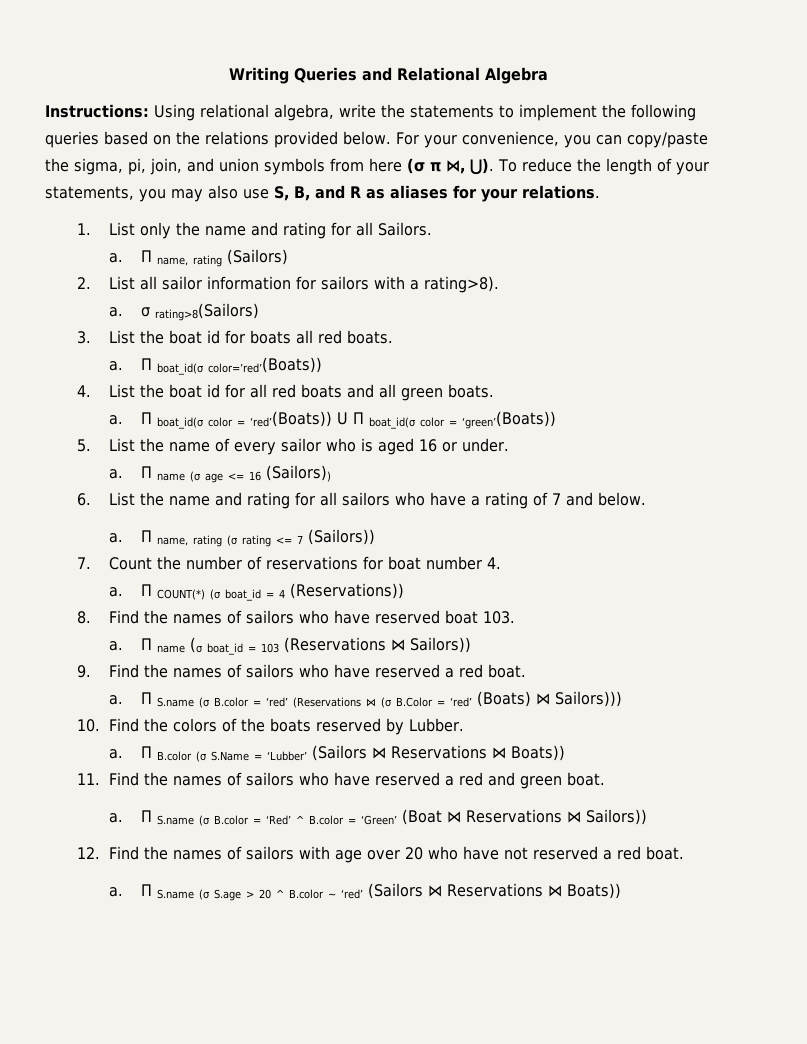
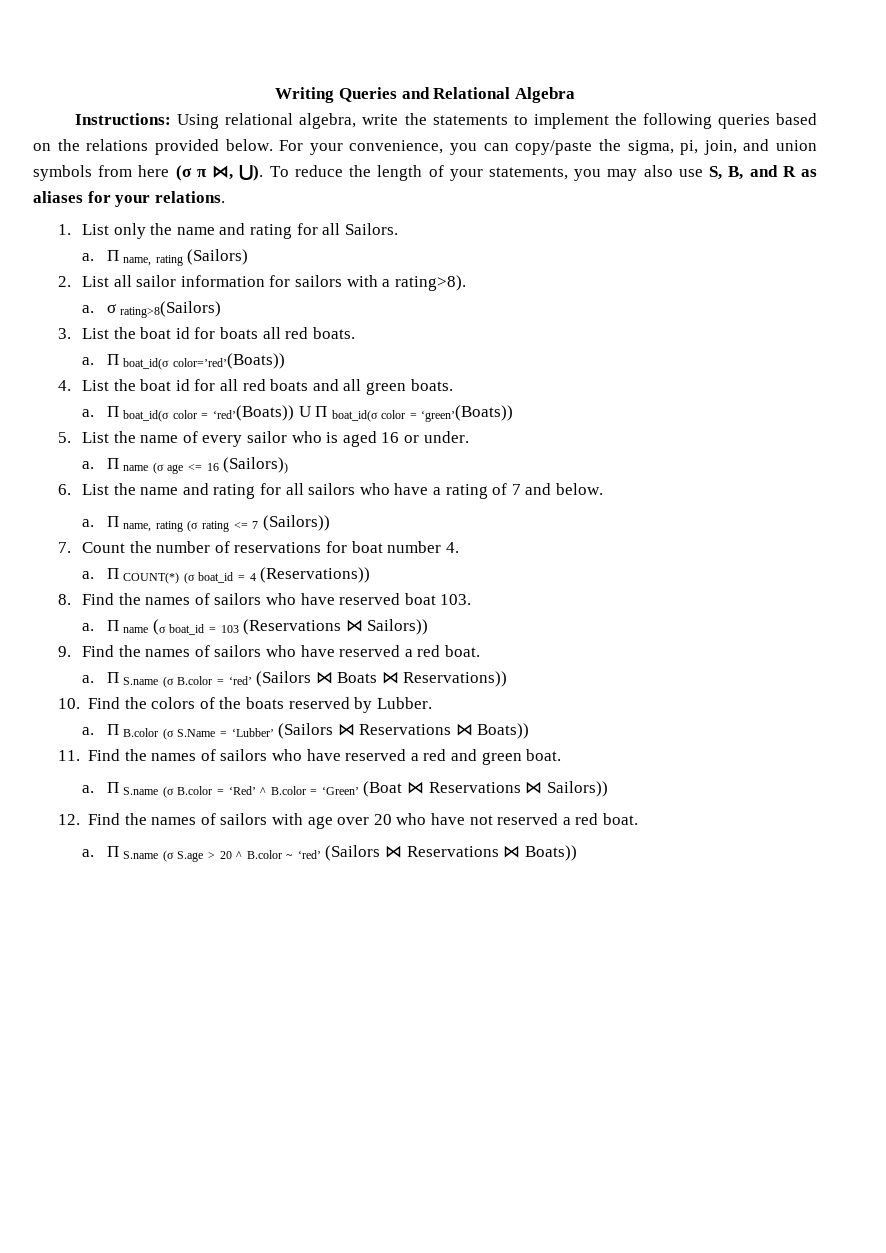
[292,691,622,708] (Reservations ⋈ (σ B.Color = ‘red’ (Boats) ⋈ Sailors))) -> [256,671,508,687] (Sailors ⋈ Boats ⋈ Reservations))

